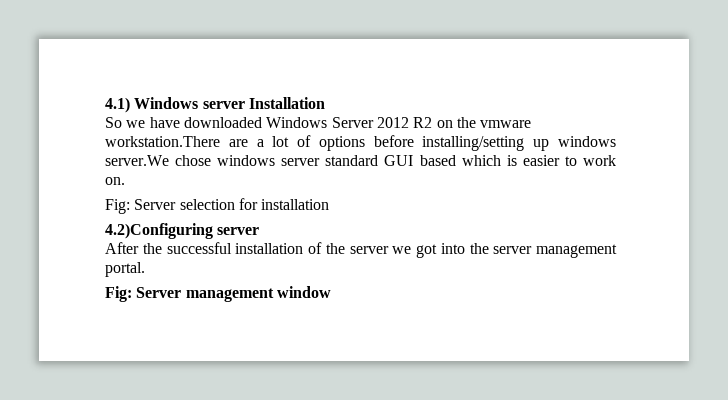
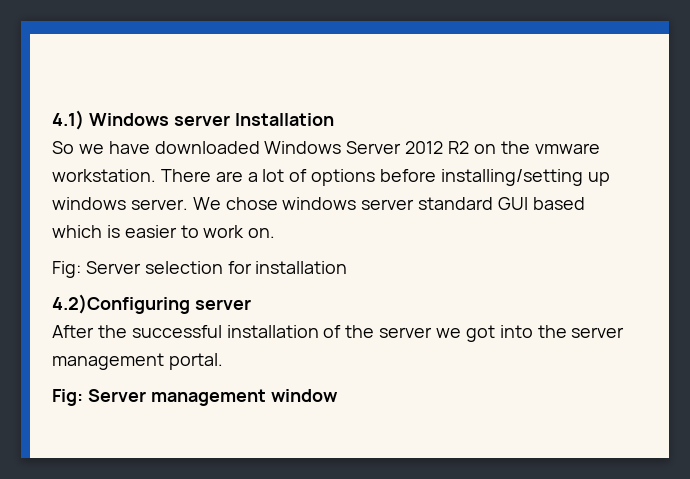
[105,136,220,147] workstation.There -> [52,169,211,182] workstation. There
[105,155,169,166] server.We -> [130,197,221,210] server. We

